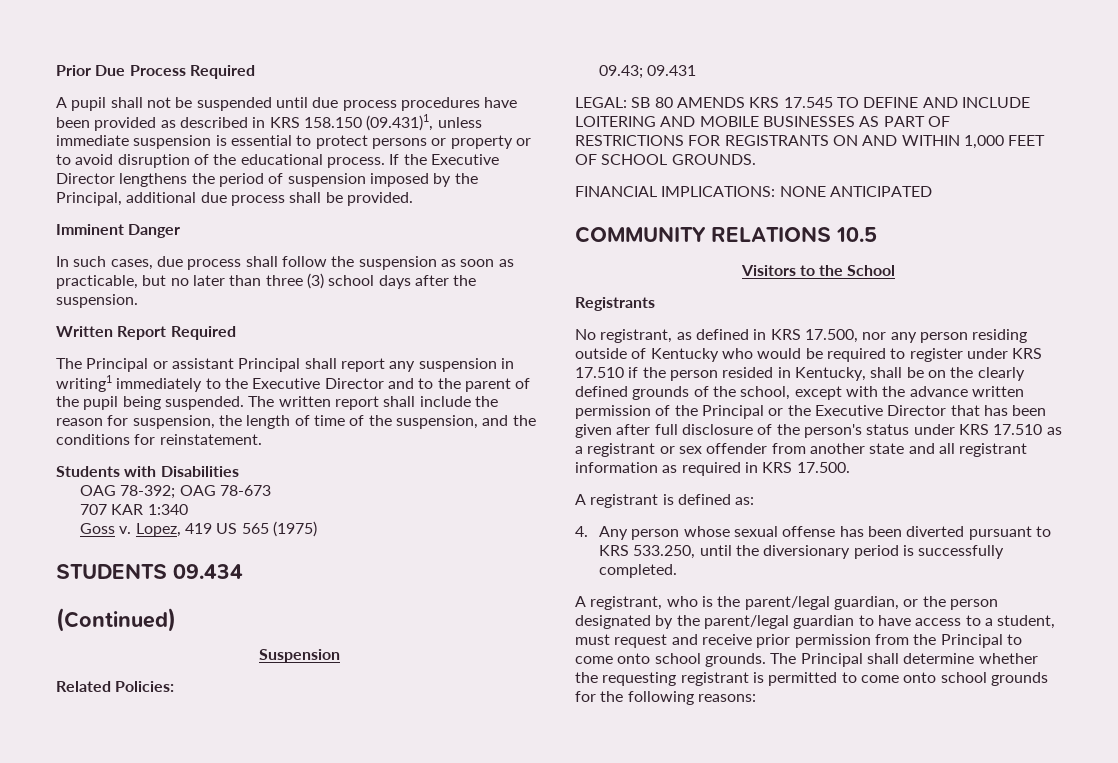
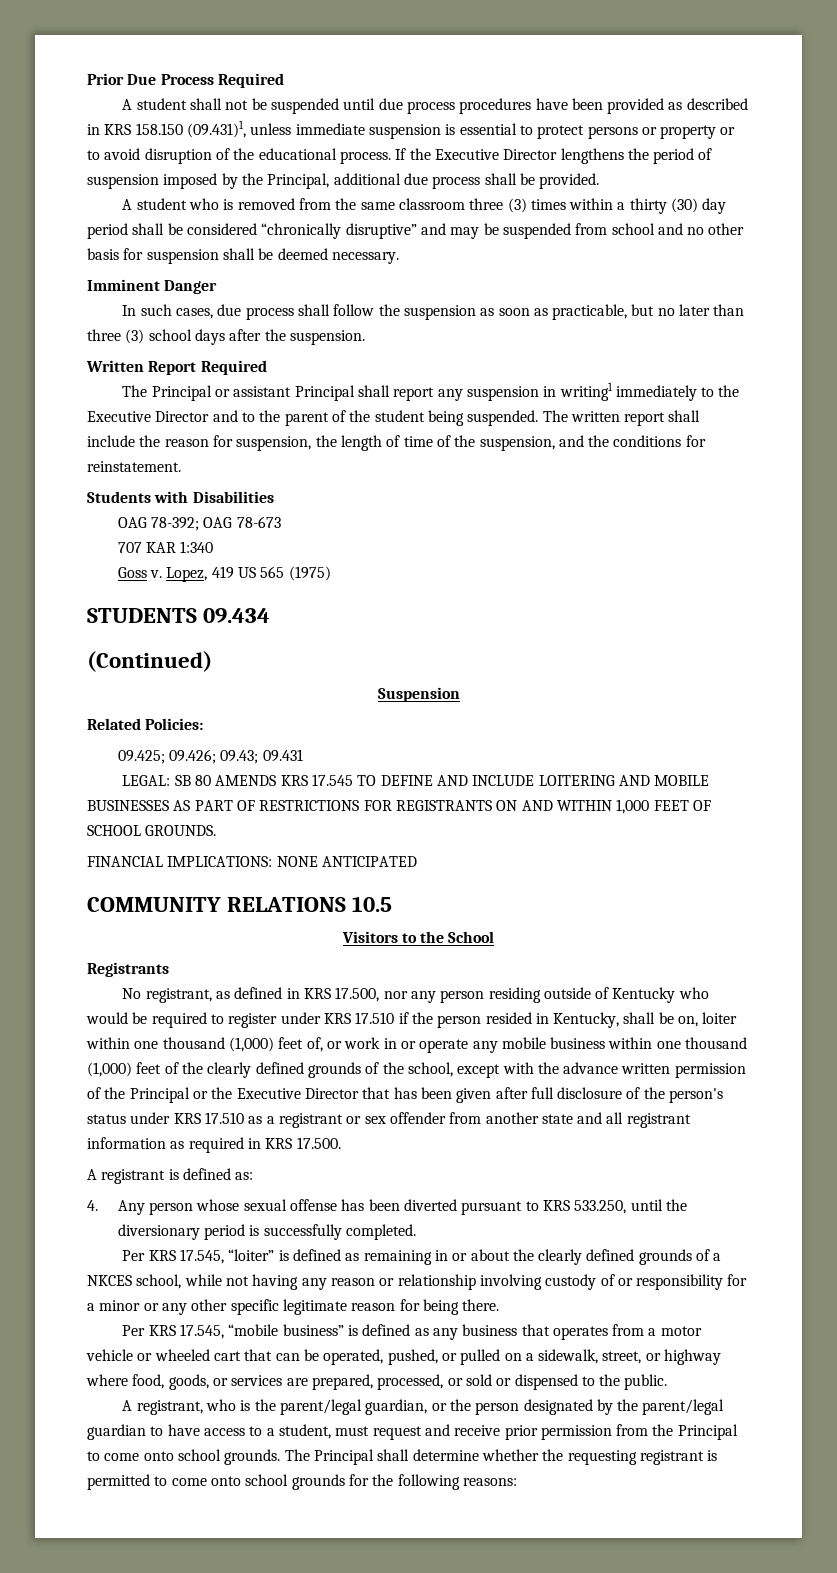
[71,97,107,111] pupil -> [136,98,187,110] student
(413, 199) none -> [122,198,727,214] [87,223,745,239] [87,248,399,264] // A student who is removed from the same classroom three (3) times within a thirty (30) day period shall be considered “chronically disruptive” and may be suspended from school and no other basis for suspension shall be deemed necessary.
[83,396,119,410] pupil -> [374,410,425,422] student
(175, 686) none -> [117,749,217,764] 09.425; 09.426;
[927,370,946,378] on -> [678,1012,738,1027] [86,1037,748,1053] [87,1062,179,1077] on, loiter within one thousand (1,000) feet of, or work in or operate any mobile business within one thousand (1,000) feet of
(678, 571) none -> [122,1249,722,1265] [87,1274,748,1290] [87,1299,500,1315] [122,1324,702,1340] [86,1349,722,1365] [86,1374,668,1390] // Per KRS 17.545, “loiter” is defined as remaining in or about the clearly defined grounds of a NKCES school, while not having any reason or relationship involving custody of or responsibility for a minor or any other specific legitimate reason for being there. // Per KRS 17.545, “mobile business” is defined as any business that operates from a motor vehicle or wheeled cart that can be operated, pushed, or pulled on a sidewalk, street, or highway where food, goods, or services are prepared, processed, or sold or dispensed to the public.

